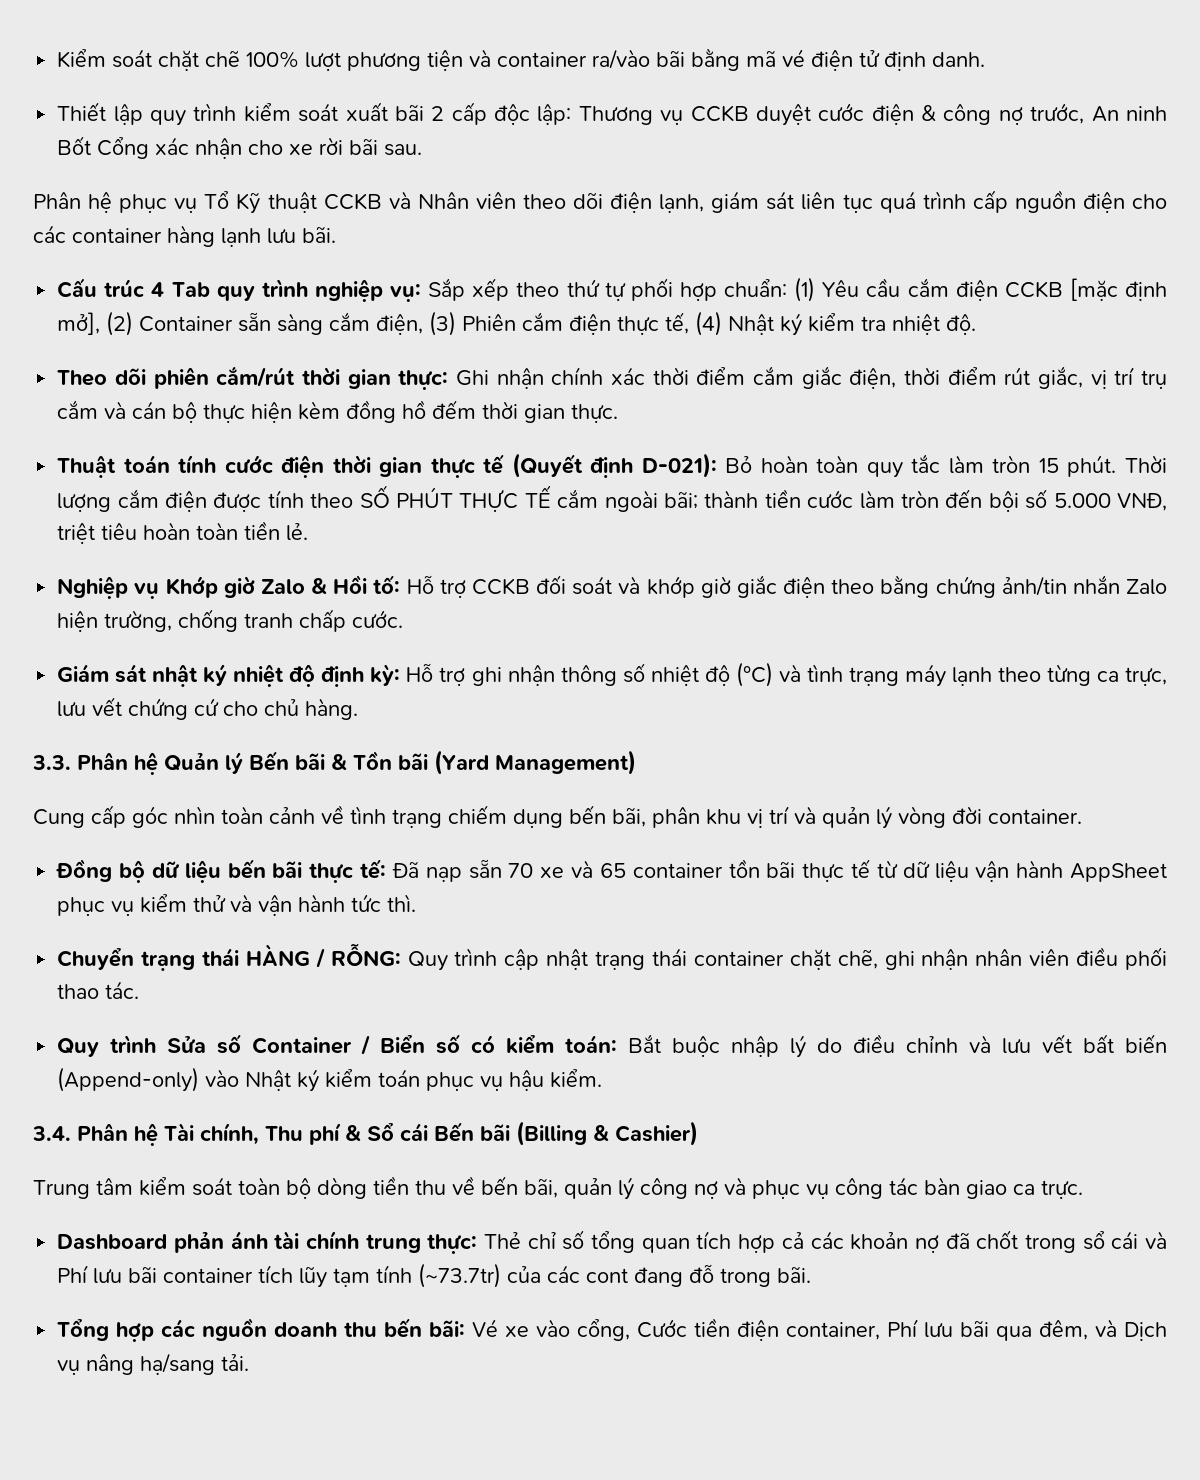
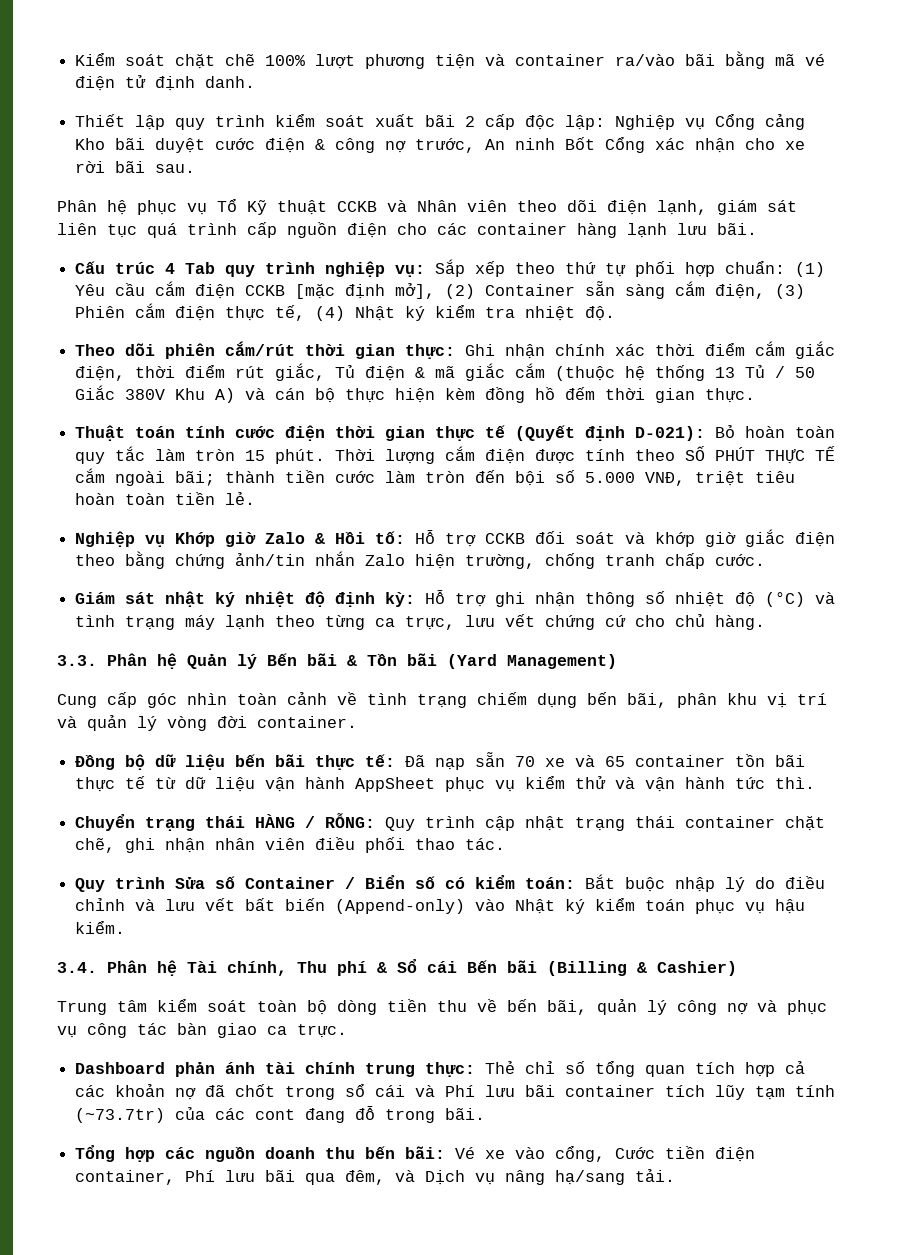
[578,105,749,125] Thương vụ CCKB -> [615,114,806,130] [75,138,146,150] Nghiệp vụ Cổng cảng Kho bãi
[1090,367,1167,389] [57,400,99,419] vị trí trụ cắm -> [335,363,816,381] [75,385,236,403] Tủ điện & mã giắc cắm (thuộc hệ thống 13 Tủ / 50 Giắc 380V Khu A)

